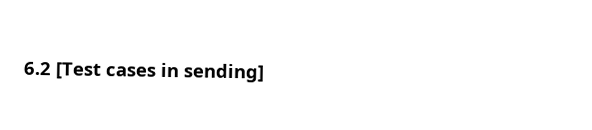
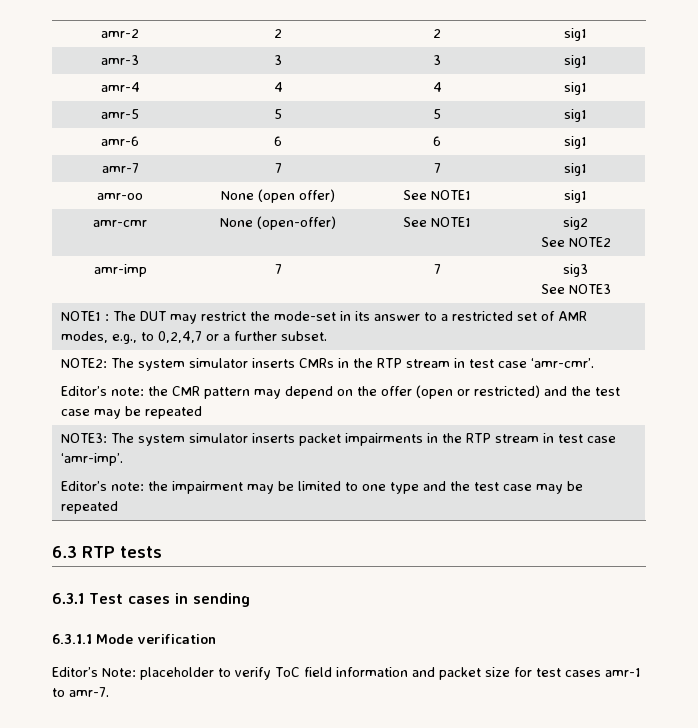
[23,61,265,83] 6.2 [Test cases in sending] -> [101,29,139,38] [274,29,282,38] [433,29,441,38] [564,28,587,41] [101,55,139,65] [274,55,282,65] [433,55,441,65] [564,55,587,68] [100,82,140,92] [273,82,283,92] [432,82,442,92] [564,82,587,95] [101,109,139,119] [274,109,282,119] [433,109,441,119] [564,109,587,122] [101,136,139,146] [274,136,282,146] [433,136,441,146] [564,136,587,149] [101,163,139,173] [274,163,282,173] [433,163,441,173] [564,163,587,176] [97,193,143,200] [221,189,335,203] [403,190,471,200] [564,190,587,203] [93,220,147,227] [220,216,336,230] [403,217,471,227] [563,217,588,230] [540,237,611,247] [93,264,147,277] [274,264,282,274] [433,264,441,274] [563,264,588,277] [540,284,611,294] [61,311,588,324] [61,331,328,344] [61,358,595,371] [61,385,621,399] [61,406,203,419] [61,433,617,446] [61,453,124,466] [61,481,584,494] [61,501,119,514] [52,546,162,558] [52,593,250,607] [52,634,216,644] [52,667,641,680] [52,687,109,697] amr-2 | 2 | 2 | sig1 // amr-3 | 3 | 3 | sig1 // amr-4 | 4 | 4 | sig1 // amr-5 | 5 | 5 | sig1 // amr-6 | 6 | 6 | sig1 // amr-7 | 7 | 7 | sig1 // amr-oo | None (open offer) | See NOTE1 | sig1 // amr-cmr | None (open-offer) | See NOTE1 | sig2 // See NOTE2 // amr-imp | 7 | 7 | sig3 // See NOTE3 // NOTE1 : The DUT may restrict the mode-set in its answer to a restricted set of AMR modes, e.g., to 0,2,4,7 or a further subset. // NOTE2: The system simulator inserts CMRs in the RTP stream in test case ‘amr-cmr’. // Editor’s note: the CMR pattern may depend on the offer (open or restricted) and the test case may be repeated // NOTE3: The system simulator inserts packet impairments in the RTP stream in test case ‘amr-imp’. // Editor’s note: the impairment may be limited to one type and the test case may be repeated // 6.3 RTP tests // 6.3.1 Test cases in sending // 6.3.1.1 Mode verification // Editor’s Note: placeholder to verify ToC field information and packet size for test cases amr-1 to amr-7.

